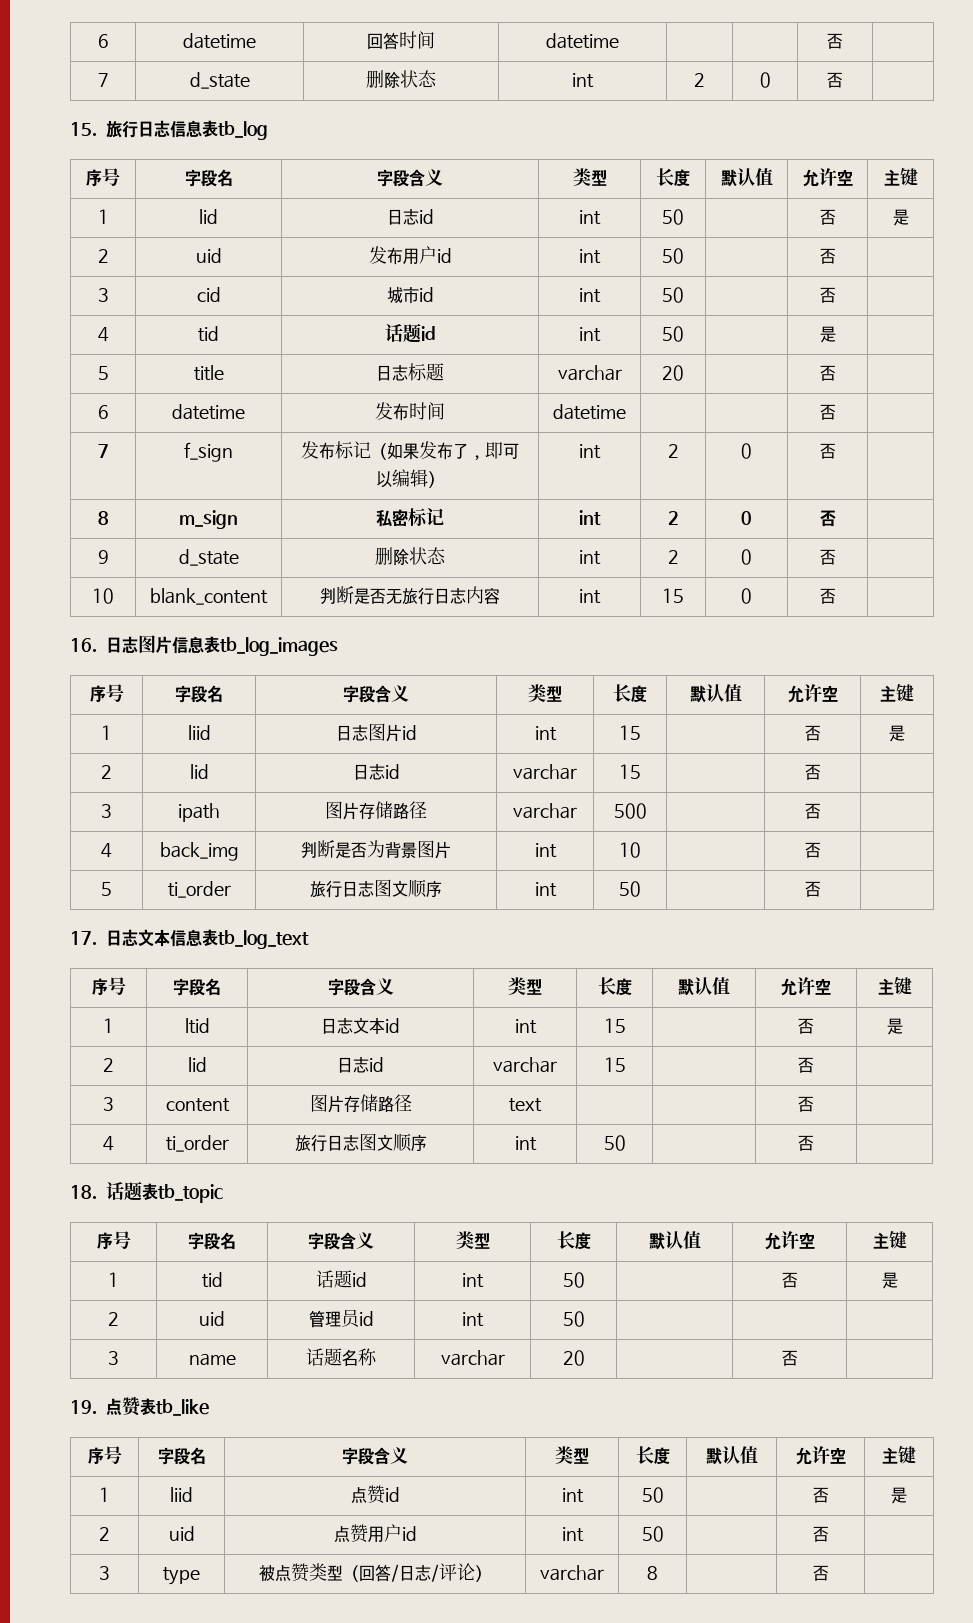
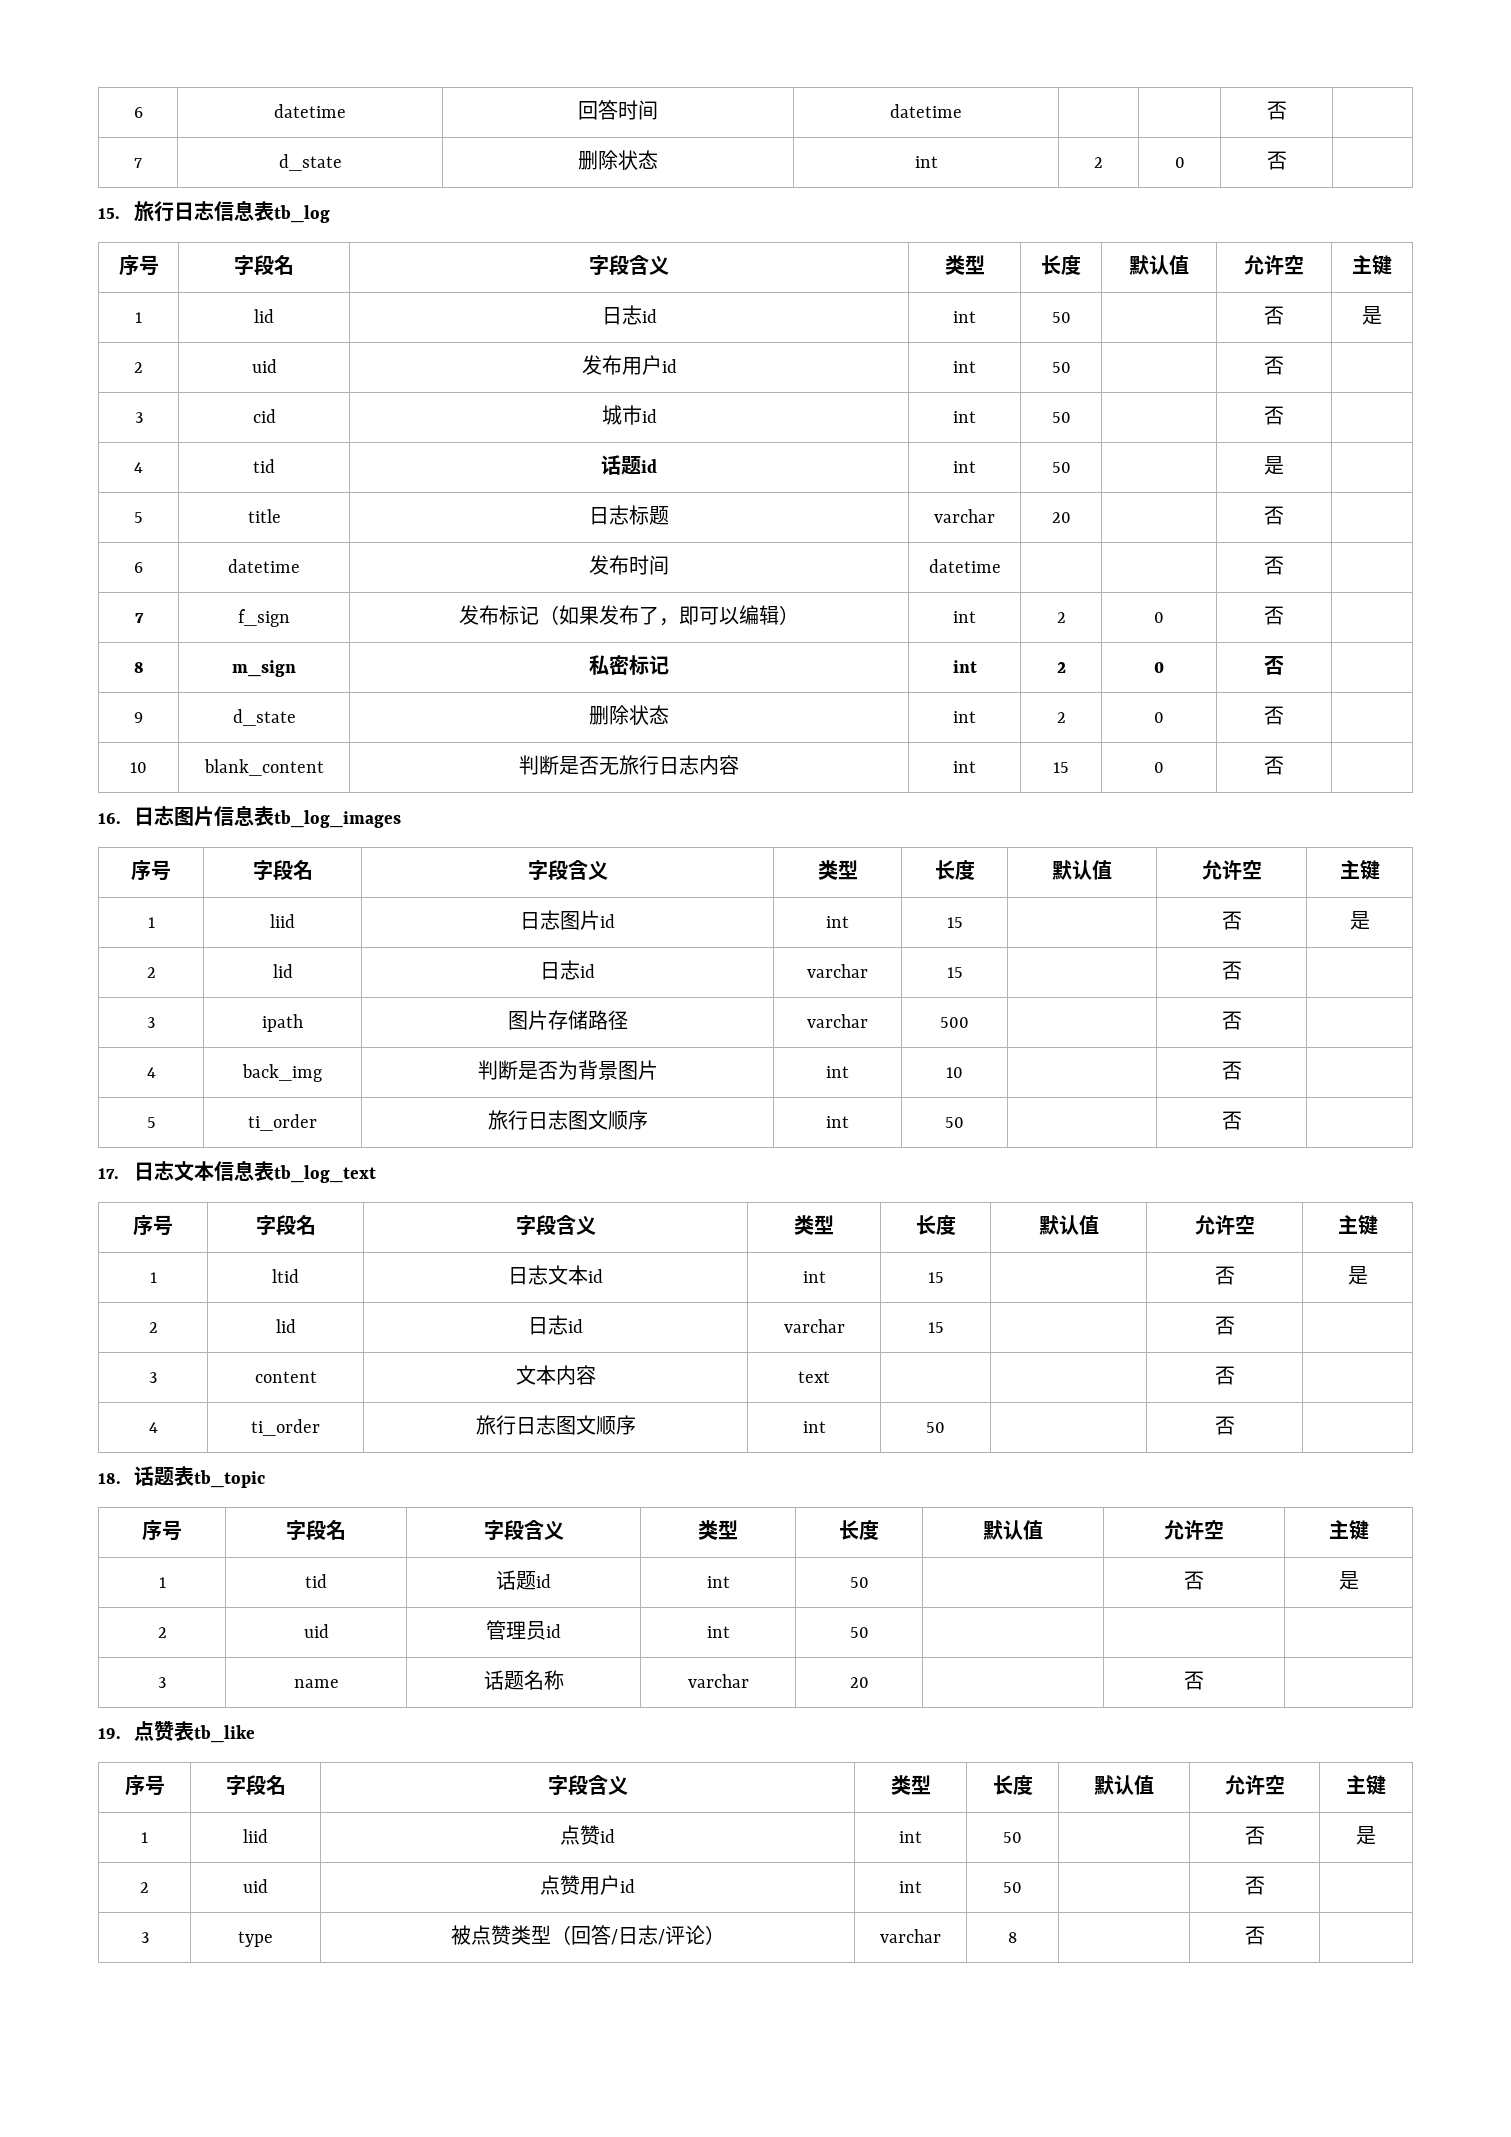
[309,1094,412,1113] 图片存储路径 -> [515,1365,596,1385] 文本内容

